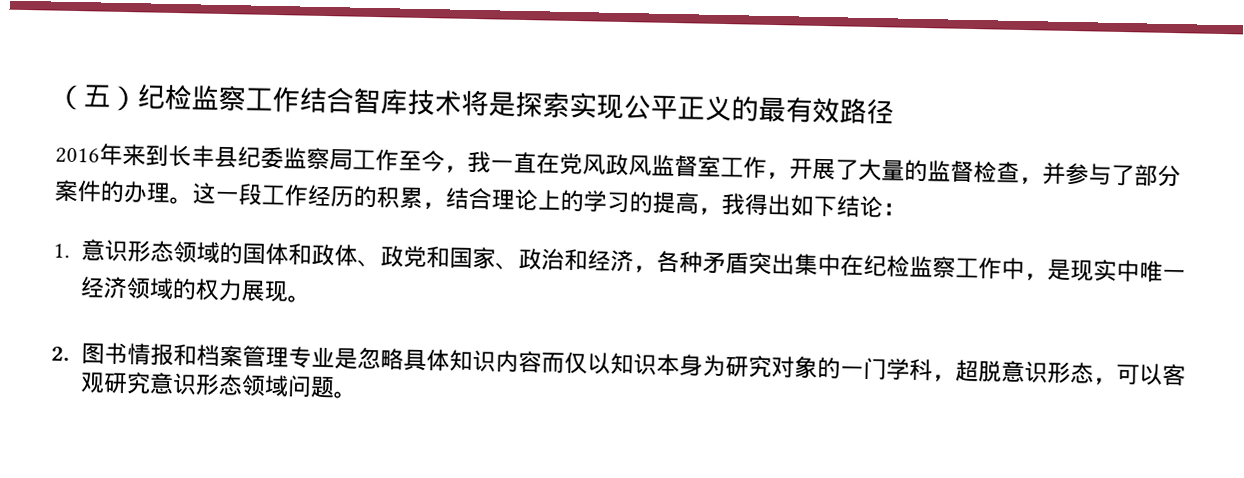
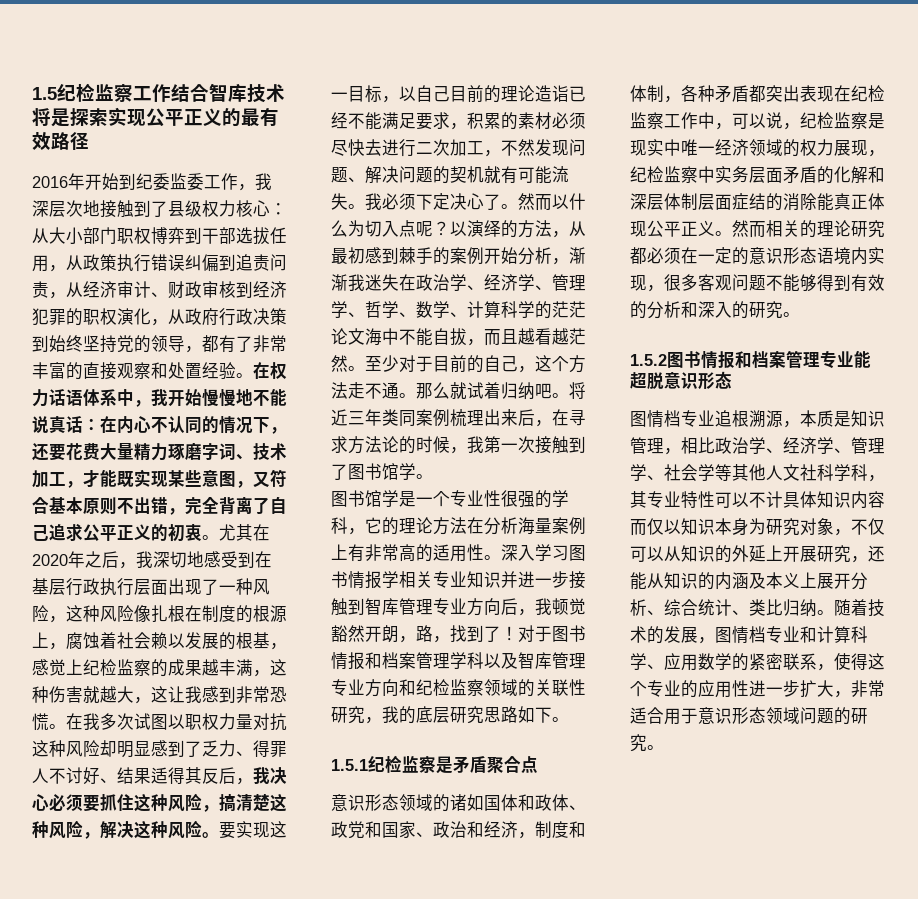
[56,84,138,112] （五） -> [32,87,57,100] 1.5
[122,143,1181,188] [54,179,906,218] [53,243,70,258] 来到长丰县纪委监察局工作至今，我一直在党风政风监督室工作，开展了大量的监督检查，并参与了部分案件的办理。这一段工作经历的积累，结合理论上的学习的提高，我得出如下结论： // 1. -> [85,173,272,191] [32,200,287,218] [32,227,287,245] [32,254,287,272] [32,281,287,299] [32,308,287,326] [32,335,287,353] [32,362,287,380] [32,388,287,407] [32,416,287,434] [32,443,287,461] [32,469,287,488] [32,496,287,515] [32,523,270,542] [32,551,272,569] [32,578,270,596] [32,605,287,623] [32,632,287,650] [32,659,287,677] [32,686,287,704] [32,713,287,731] [32,740,287,758] [32,767,287,785] [32,793,287,812] [32,820,287,839] [331,85,586,103] [331,112,586,130] [331,139,586,157] [331,166,569,184] [331,193,586,211] [331,220,586,238] [331,247,586,265] [331,274,586,291] [331,301,586,319] [331,328,586,346] [331,355,586,373] [331,382,586,400] [331,409,586,427] [331,436,586,454] [331,463,433,480] [331,490,569,508] [331,517,586,535] [331,544,586,562] [331,571,586,589] [331,598,586,616] [331,625,586,643] [331,652,586,670] [331,679,586,697] [331,706,569,724] [331,755,538,774] 开始到纪委监委工作，我深层次地接触到了县级权力核心：从大小部门职权博弈到干部选拔任用，从政策执行错误纠偏到追责问责，从经济审计、财政审核到经济犯罪的职权演化，从政府行政决策到始终坚持党的领导，都有了非常丰富的直接观察和处置经验。在权力话语体系中，我开始慢慢地不能说真话：在内心不认同的情况下，还要花费大量精力琢磨字词、技术加工，才能既实现某些意图，又符合基本原则不出错，完全背离了自己追求公平正义的初衷。尤其在2020年之后，我深切地感受到在基层行政执行层面出现了一种风险，这种风险像扎根在制度的根源上，腐蚀着社会赖以发展的根基，感觉上纪检监察的成果越丰满，这种伤害就越大，这让我感到非常恐慌。在我多次试图以职权力量对抗这种风险却明显感到了乏力、得罪人不讨好、结果适得其反后，我决心必须要抓住这种风险，搞清楚这种风险，解决这种风险。要实现这一目标，以自己目前的理论造诣已经不能满足要求，积累的素材必须尽快去进行二次加工，不然发现问题、解决问题的契机就有可能流失。我必须下定决心了。然而以什么为切入点呢？以演绎的方法，从最初感到棘手的案例开始分析，渐渐我迷失在政治学、经济学、管理学、哲学、数学、计算科学的茫茫论文海中不能自拔，而且越看越茫然。至少对于目前的自己，这个方法走不通。那么就试着归纳吧。将近三年类同案例梳理出来后，在寻求方法论的时候，我第一次接触到了图书馆学。 // 图书馆学是一个专业性很强的学科，它的理论方法在分析海量案例上有非常高的适用性。深入学习图书情报学相关专业知识并进一步接触到智库管理专业方向后，我顿觉豁然开朗，路，找到了！对于图书情报和档案管理学科以及智库管理专业方向和纪检监察领域的关联性研究，我的底层研究思路如下。 // 1.5.1纪检监察是矛盾聚合点 //
(243, 253) none -> [450,794,484,811] 诸如
[655,250,841,277] 各种矛盾突出集中 -> [535,821,586,838] [630,85,834,103] 制度和体制，各种矛盾都突出表现
(1048, 277) none -> [732,112,868,130] 可以说，纪检监察
[286,295,311,303] [51,346,70,361] 。 // 2. -> [868,150,885,157] [630,166,885,184] [630,193,885,211] [630,220,885,238] [630,247,885,265] [630,274,885,292] [630,301,800,319] [630,354,667,366] ，纪检监察中实务层面矛盾的化解和深层体制层面症结的消除能真正体现公平正义。然而相关的理论研究都必须在一定的意识形态语境内实现，很多客观问题不能够得到有效的分析和深入的研究。 // 1.5.2
[333,347,404,371] 是忽略 -> [854,350,871,368] [630,371,732,390] [630,410,885,428] [630,437,885,455] [630,464,885,482] [630,491,783,508] 能超脱意识形态 // 图情档专业追根溯源，本质是知识管理，相比政治学、经济学、管理学、社会学等其他人文社科学科，其专业特性可以不计
[816,356,1186,387] [79,372,151,395] 的一门学科，超脱意识形态，可以客观研究 -> [834,518,885,536] [630,545,885,563] [630,572,868,590] [630,599,885,617] [630,626,868,644] [630,653,885,671] [630,680,885,698] [630,707,698,725] ，不仅可以从知识的外延上开展研究，还能从知识的内涵及本义上展开分析、综合统计、类比归纳。随着技术的发展，图情档专业和计算科学、应用数学的紧密联系，使得这个专业的应用性进一步扩大，非常适合用于
(335, 387) none -> [834,707,868,725] [630,734,647,752] 的研究

